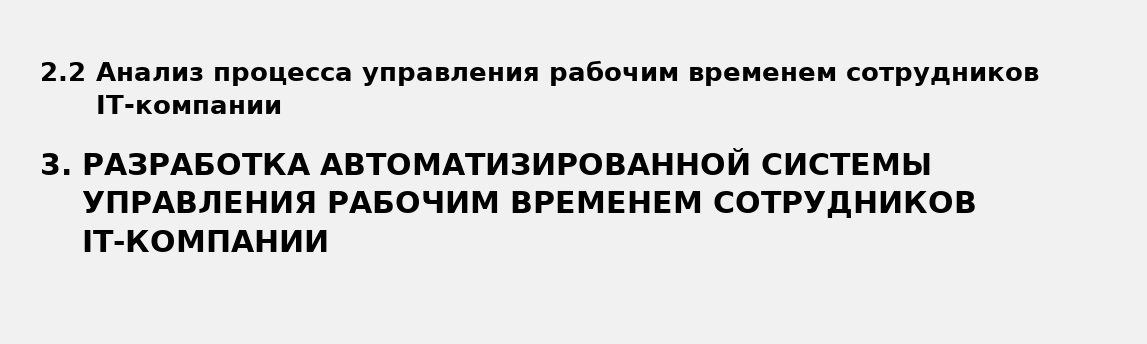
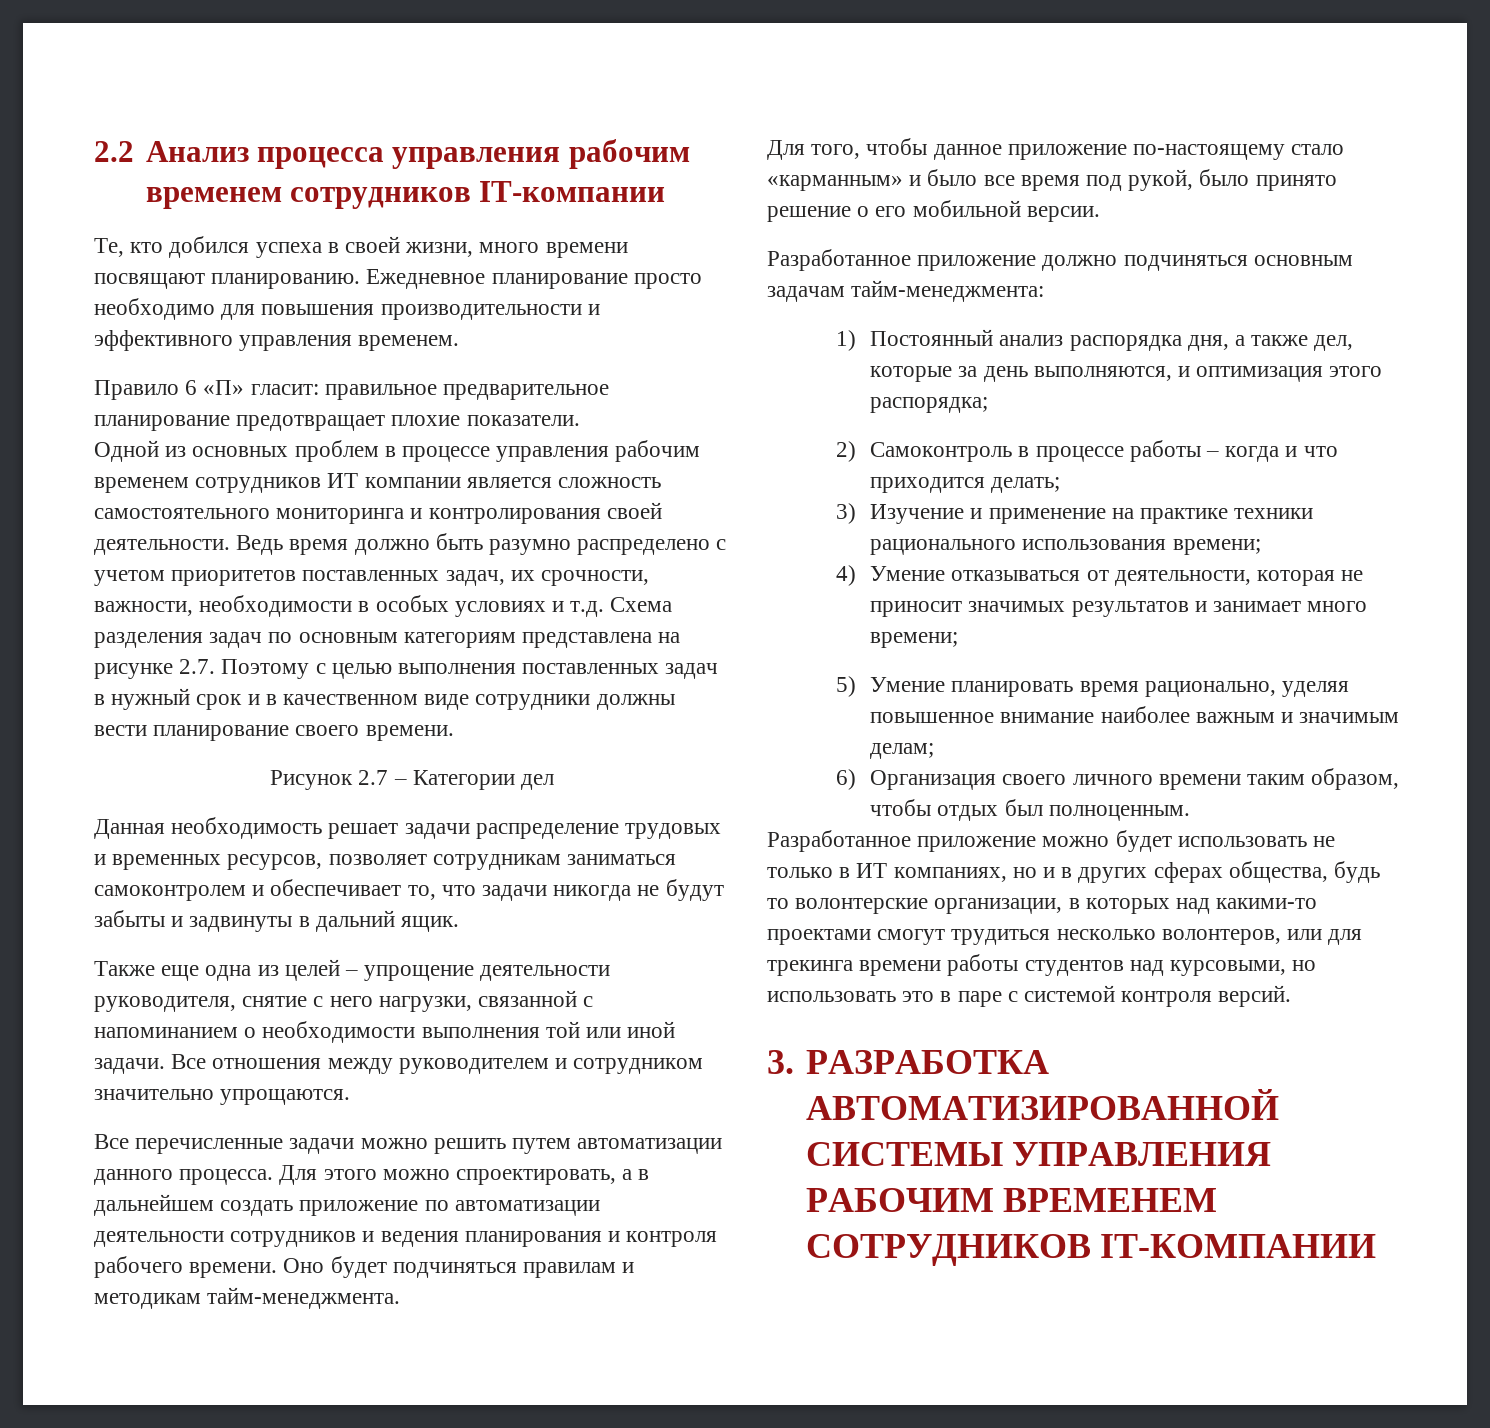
(283, 104) none -> [94,236,628,258] [94,269,702,289] [94,298,600,320] [94,330,460,351] [94,380,610,400] [94,415,580,431] [94,440,701,462] [94,473,662,493] [94,502,662,524] [94,533,727,555] [94,570,650,586] [94,595,673,617] [94,632,681,648] [94,659,719,679] [94,688,675,710] [94,725,454,741] [270,770,554,790] [94,817,722,839] [94,854,677,870] [94,879,724,901] [94,910,460,932] [94,959,611,981] [94,990,594,1012] [94,1021,676,1043] [94,1054,704,1074] [94,1089,351,1105] [94,1134,723,1154] [94,1165,650,1185] [94,1194,600,1216] [94,1231,718,1247] [94,1256,635,1278] [94,1287,401,1309] [767,138,1345,160] [767,169,1337,191] [767,200,1100,222] [767,249,1353,271] [767,280,1045,302] [835,329,1354,351] [870,366,1383,382] [870,397,989,413] [835,440,1338,462] [870,477,1061,493] [835,503,1314,524] [870,539,1261,555] [835,565,1364,586] [870,601,1368,617] [870,632,959,648] [835,676,1350,697] [870,706,1400,723] [870,743,935,759] [835,768,1400,790] [870,799,1190,821] [767,830,1336,852] [767,861,1381,883] [767,898,1318,914] [767,929,1363,945] [767,954,1317,976] [767,985,1292,1007] // Те, кто добился успеха в своей жизни, много времени посвящают планированию. Ежедневное планирование просто необходимо для повышения производительности и эффективного управления временем. // Правило 6 «П» гласит: правильное предварительное планирование предотвращает плохие показатели. // Одной из основных проблем в процессе управления рабочим временем сотрудников ИТ компании является сложность самостоятельного мониторинга и контролирования своей деятельности. Ведь время должно быть разумно распределено с учетом приоритетов поставленных задач, их срочности, важности, необходимости в особых условиях и т.д. Схема разделения задач по основным категориям представлена на рисунке 2.7. Поэтому с целью выполнения поставленных задач в нужный срок и в качественном виде сотрудники должны вести планирование своего времени. // Рисунок 2.7 – Категории дел // Данная необходимость решает задачи распределение трудовых и временных ресурсов, позволяет сотрудникам заниматься самоконтролем и обеспечивает то, что задачи никогда не будут забыты и задвинуты в дальний ящик. // Также еще одна из целей – упрощение деятельности руководителя, снятие с него нагрузки, связанной с напоминанием о необходимости выполнения той или иной задачи. Все отношения между руководителем и сотрудником значительно упрощаются. // Все перечисленные задачи можно решить путем автоматизации данного процесса. Для этого можно спроектировать, а в дальнейшем создать приложение по автоматизации деятельности сотрудников и ведения планирования и контроля рабочего времени. Оно будет подчиняться правилам и методикам тайм-менеджмента. // Для того, чтобы данное приложение по-настоящему стало «карманным» и было все время под рукой, было принято решение о его мобильной версии. // Разработанное приложение должно подчиняться основным задачам тайм-менеджмента: // 1) Постоянный анализ распорядка дня, а также дел, которые за день выполняются, и оптимизация этого распорядка; // 2) Самоконтроль в процессе работы – когда и что приходится делать; // 3) Изучение и применение на практике техники рационального использования времени; // 4) Умение отказываться от деятельности, которая не приносит значимых результатов и занимает много времени; // 5) Умение планировать время рационально, уделяя повышенное внимание наиболее важным и значимым делам; // 6) Организация своего личного времени таким образом, чтобы отдых был полноценным. // Разработанное приложение можно будет использовать не только в ИТ компаниях, но и в других сферах общества, будь то волонтерские организации, в которых над какими-то проектами смогут трудиться несколько волонтеров, или для трекинга времени работы студентов над курсовыми, но использовать это в паре с системой контроля версий.

